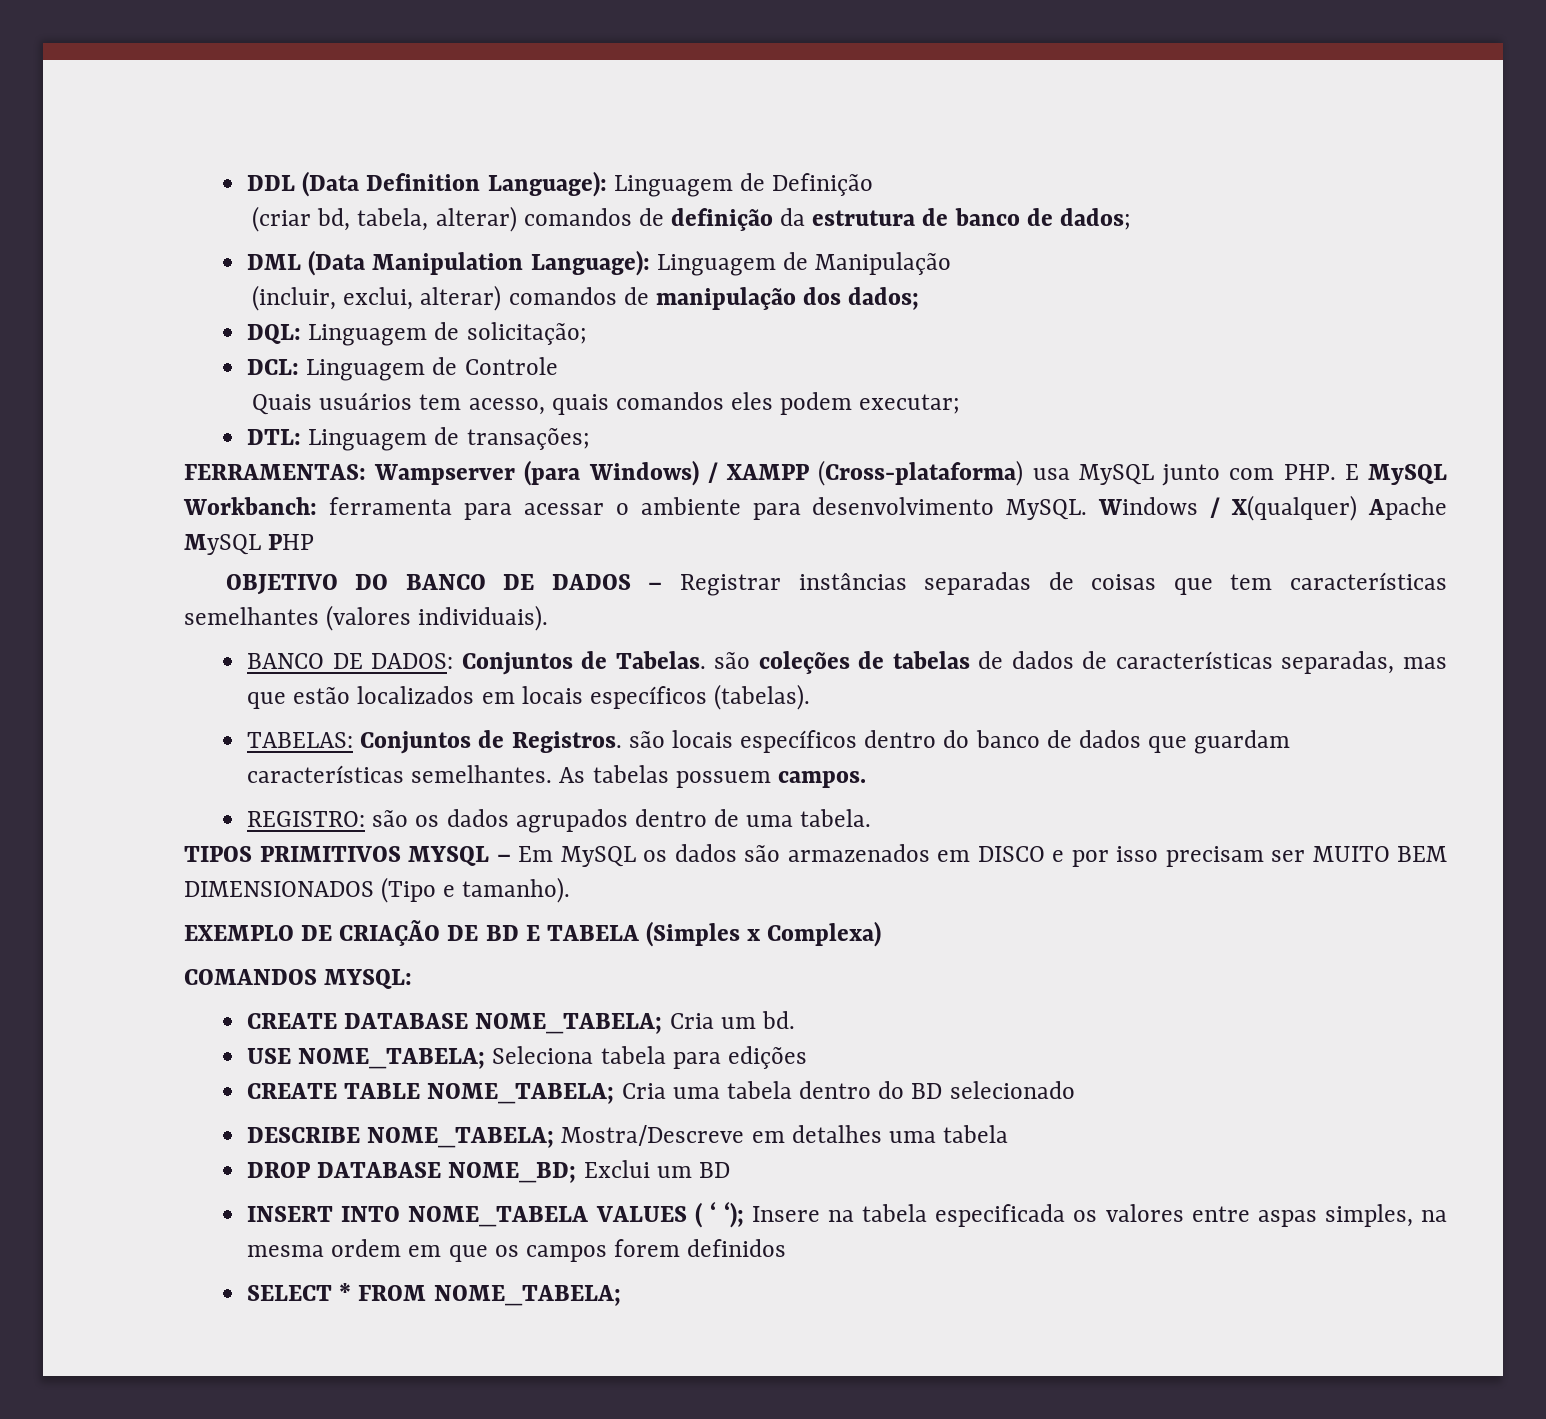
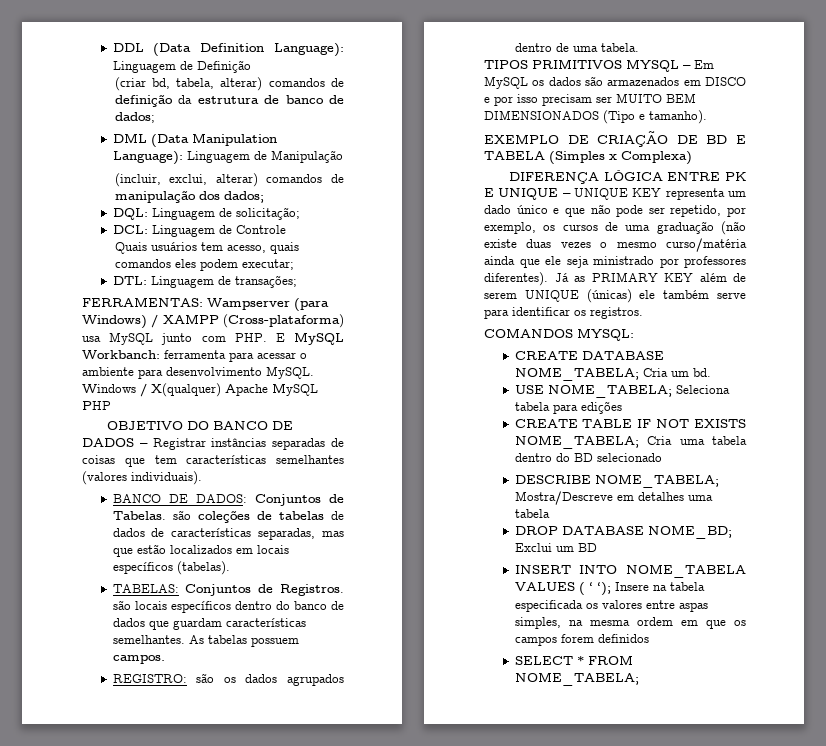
(882, 934) none -> [509,170,746,184] [484,188,746,200] [484,204,746,217] [484,221,746,235] [484,238,747,252] [484,256,746,268] [484,272,746,286] [484,289,746,303] [484,307,643,319] // DIFERENÇA LÓGICA ENTRE PK E UNIQUE – UNIQUE KEY representa um dado único e que não pode ser repetido, por exemplo, os cursos de uma graduação (não existe duas vezes o mesmo curso/matéria ainda que ele seja ministrado por professores diferentes). Já as PRIMARY KEY além de serem UNIQUE (únicas) ele também serve para identificar os registros.
(421, 1091) none -> [637,419,746,428] IF NOT EXISTS

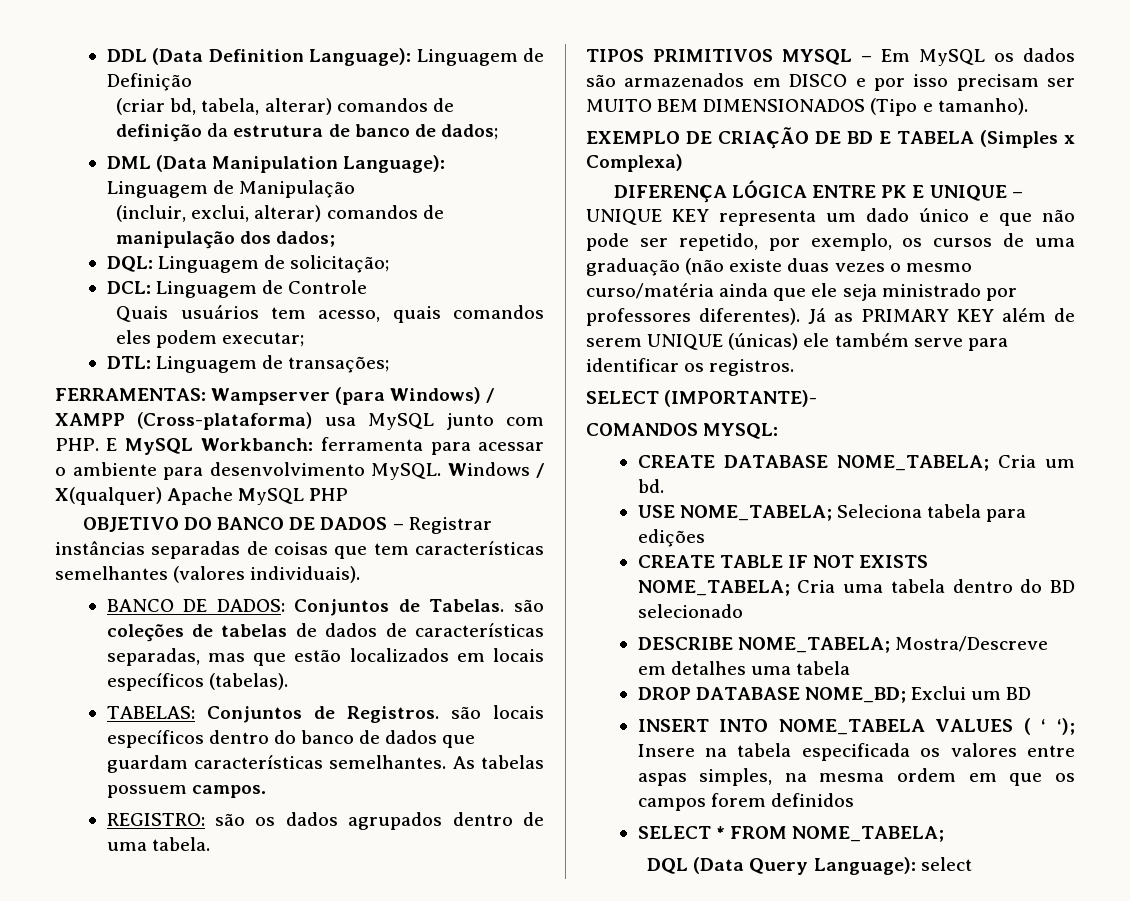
(643, 313) none -> [586,390,818,407] // SELECT (IMPORTANTE)-
(639, 679) none -> [647,857,972,875] // DQL (Data Query Language): select

